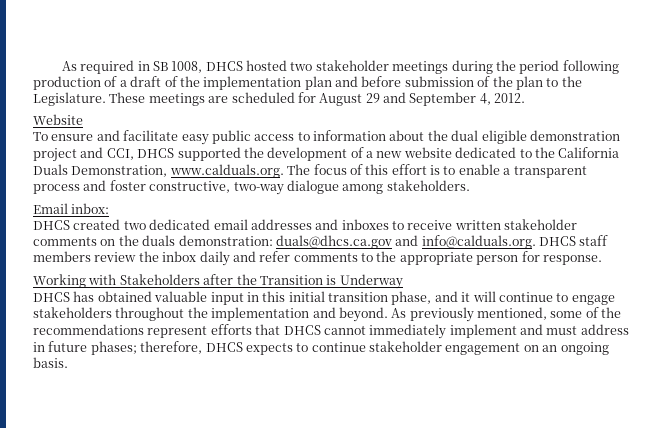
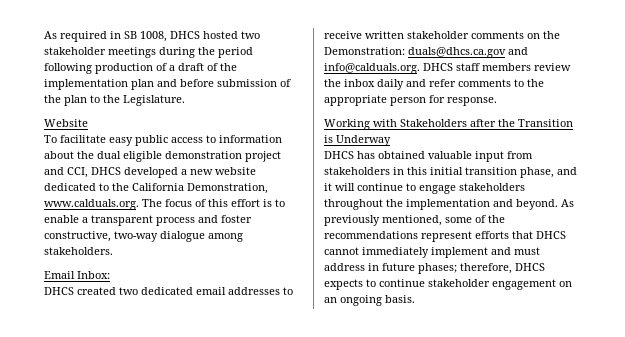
[109,92,526,106] These meetings are scheduled for August 29 and September 4, 2012. -> (185, 100) none
[51,130,120,141] ensure and -> (57, 139) none
[177,147,364,161] supported the development of -> [124,167,178,178] developed
[33,164,68,175] Duals -> (184, 187) none
[71,203,110,214] inbox: -> [77,271,110,279] Inbox:
[315,219,389,230] and inboxes -> (280, 291) none
[142,235,273,246] duals demonstration: -> [324,47,405,55] Demonstration:
(244, 298) none -> [507,151,533,159] [324,167,390,175] from stakeholders

